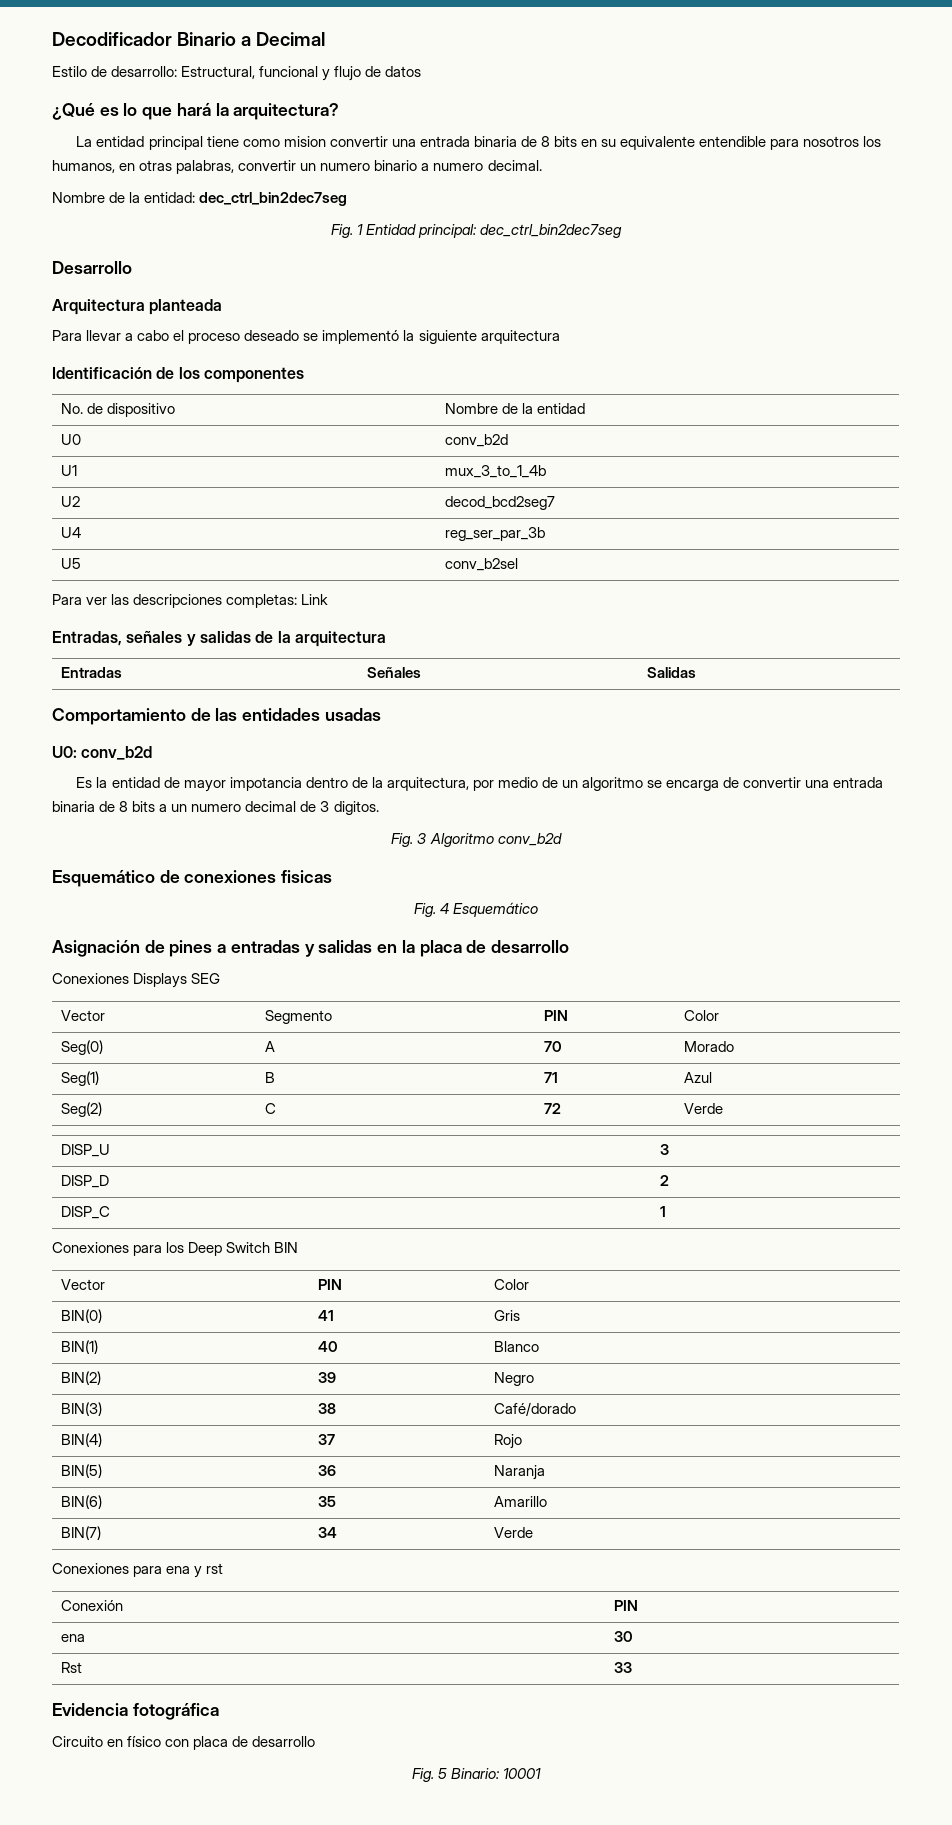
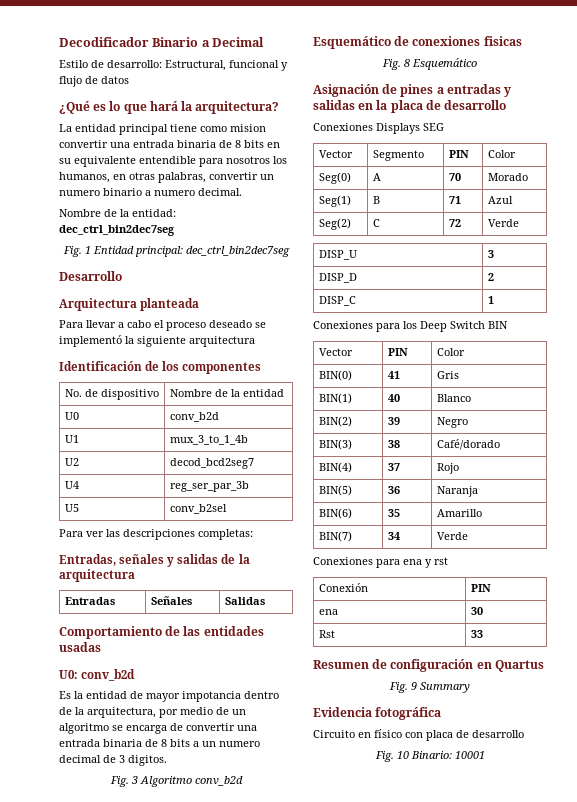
[301,594,329,605] Link -> (253, 534) none
[440,903,449,914] 4 -> [404,59,410,67] 8
(633, 1667) none -> [313,659,544,672] [389,682,470,693] // Resumen de configuración en Quartus // Fig. 9 Summary
[437,1768,447,1779] 5 -> [396,751,409,759] 10

